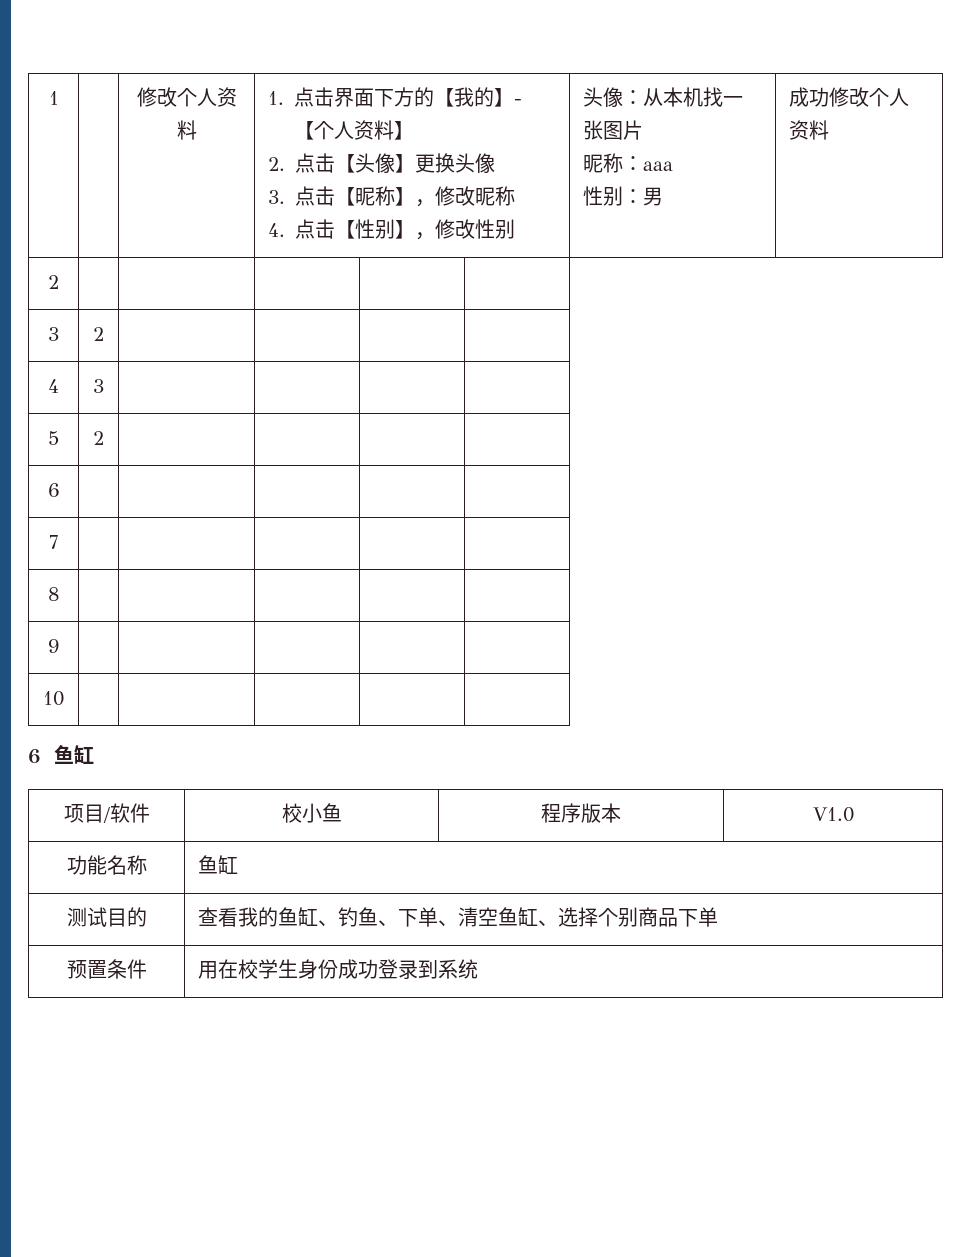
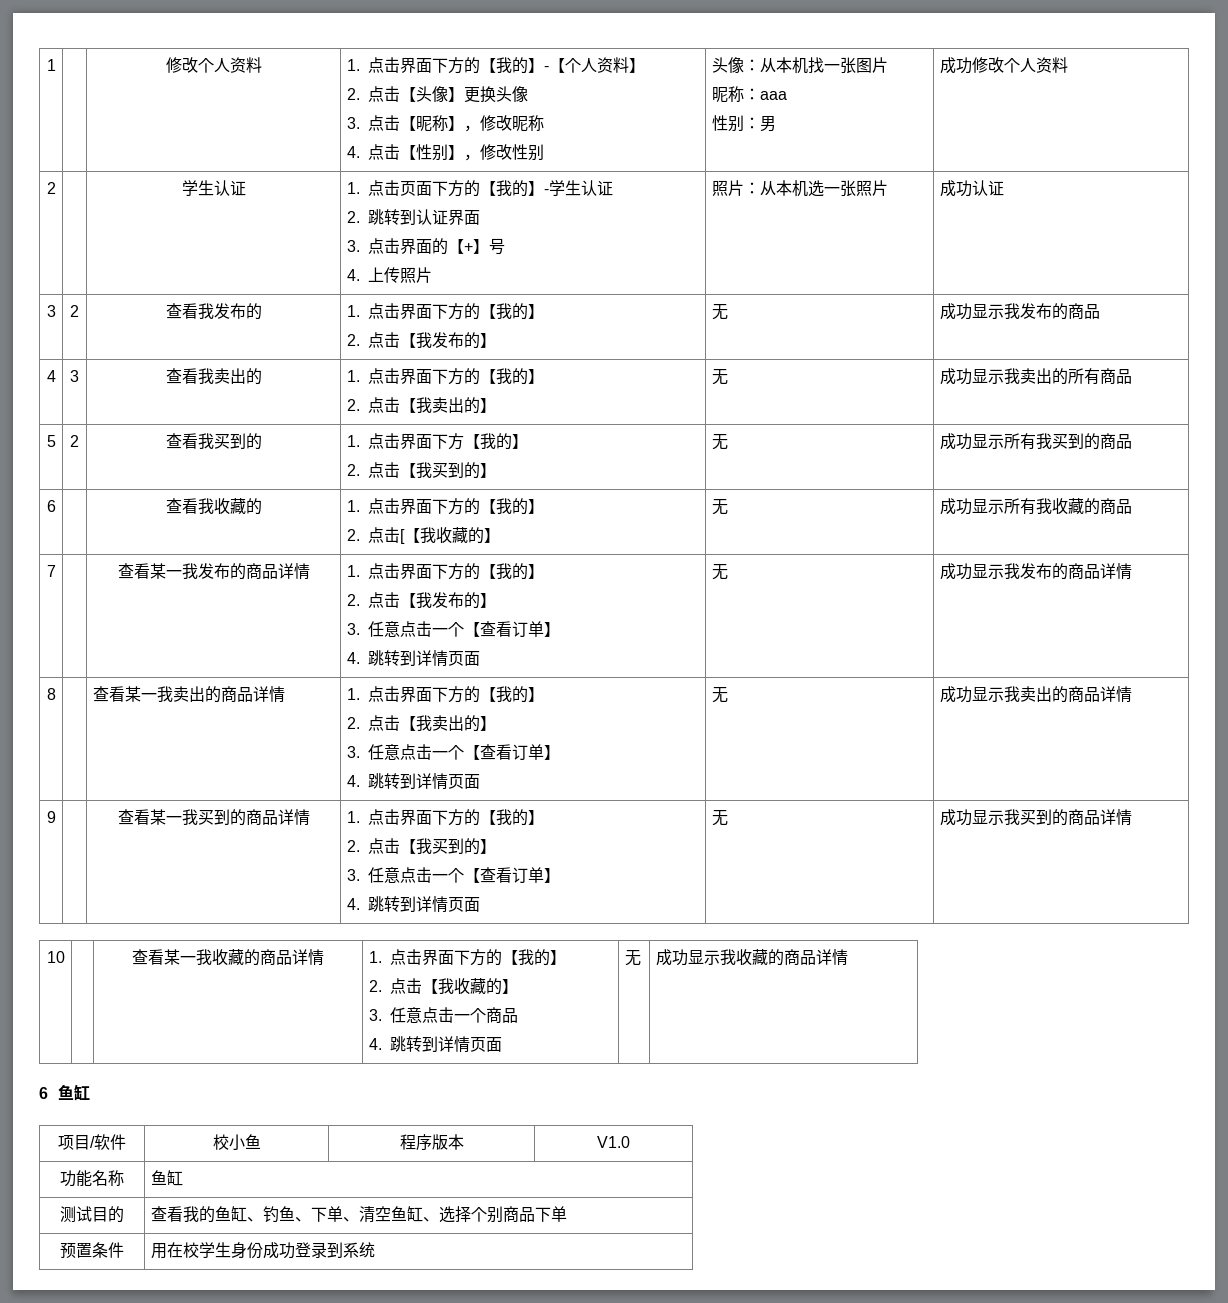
[48,327,59,341] [93,327,104,341] [48,379,59,393] [93,379,104,393] [48,431,59,445] [93,431,104,445] [47,483,60,497] [49,535,58,549] [48,587,59,601] [48,639,59,653] [43,691,64,706] | | | // 3 | 2 | | | | // 4 | 3 | | | | // 5 | 2 | | | | // 6 | | | | | // 7 | | | | | // 8 | | | | | // 9 | | | | | // 10 | | | | | -> [181,180,246,196] [346,180,613,197] [346,209,480,225] [346,238,505,255] [346,267,432,283] [711,180,888,197] [939,180,1004,197] [46,305,56,317] [70,305,79,317] [165,303,262,320] [346,303,544,320] [346,332,496,349] [711,304,728,320] [939,303,1100,320] [46,370,56,382] [70,370,79,382] [165,368,262,385] [346,368,544,385] [346,397,496,414] [711,369,728,385] [939,368,1132,385] [46,435,56,447] [70,435,79,447] [165,433,262,450] [346,433,528,450] [346,462,496,479] [711,434,728,450] [939,433,1132,450] [46,500,56,512] [165,498,262,515] [346,498,544,515] [346,527,500,544] [711,499,728,515] [939,498,1132,515] [46,565,56,577] [117,563,310,580] [346,563,544,580] [346,592,496,609] [346,621,560,637] [346,650,480,667] [711,564,728,580] [939,563,1132,580] [46,688,56,700] [92,686,285,703] [346,686,544,703] [346,715,496,732] [346,744,560,760] [346,773,480,790] [711,687,728,703] [939,686,1132,703] [46,811,56,823] [117,809,310,826] [346,809,544,826] [346,838,496,855] [346,867,560,883] [346,896,480,913] [711,810,728,826] [939,809,1132,826] [46,951,65,963] [132,949,324,966] [368,949,566,966] [368,978,518,995] [368,1007,518,1023] [368,1036,502,1053] [624,950,641,966] [655,949,848,966] 学生认证 | 1.点击页面下方的【我的】-学生认证 // 2.跳转到认证界面 // 3.点击界面的【+】号 // 4.上传照片 | 照片：从本机选一张照片 | 成功认证 // 3 | 2 | 查看我发布的 | 1.点击界面下方的【我的】 // 2.点击【我发布的】 | 无 | 成功显示我发布的商品 // 4 | 3 | 查看我卖出的 | 1.点击界面下方的【我的】 // 2.点击【我卖出的】 | 无 | 成功显示我卖出的所有商品 // 5 | 2 | 查看我买到的 | 1.点击界面下方【我的】 // 2.点击【我买到的】 | 无 | 成功显示所有我买到的商品 // 6 | | 查看我收藏的 | 1.点击界面下方的【我的】 // 2.点击[【我收藏的】 | 无 | 成功显示所有我收藏的商品 // 7 | | 查看某一我发布的商品详情 | 1.点击界面下方的【我的】 // 2.点击【我发布的】 // 3.任意点击一个【查看订单】 // 4.跳转到详情页面 | 无 | 成功显示我发布的商品详情 // 8 | | 查看某一我卖出的商品详情 | 1.点击界面下方的【我的】 // 2.点击【我卖出的】 // 3.任意点击一个【查看订单】 // 4.跳转到详情页面 | 无 | 成功显示我卖出的商品详情 // 9 | | 查看某一我买到的商品详情 | 1.点击界面下方的【我的】 // 2.点击【我买到的】 // 3.任意点击一个【查看订单】 // 4.跳转到详情页面 | 无 | 成功显示我买到的商品详情 // 10 | | 查看某一我收藏的商品详情 | 1.点击界面下方的【我的】 // 2.点击【我收藏的】 // 3.任意点击一个商品 // 4.跳转到详情页面 | 无 | 成功显示我收藏的商品详情

